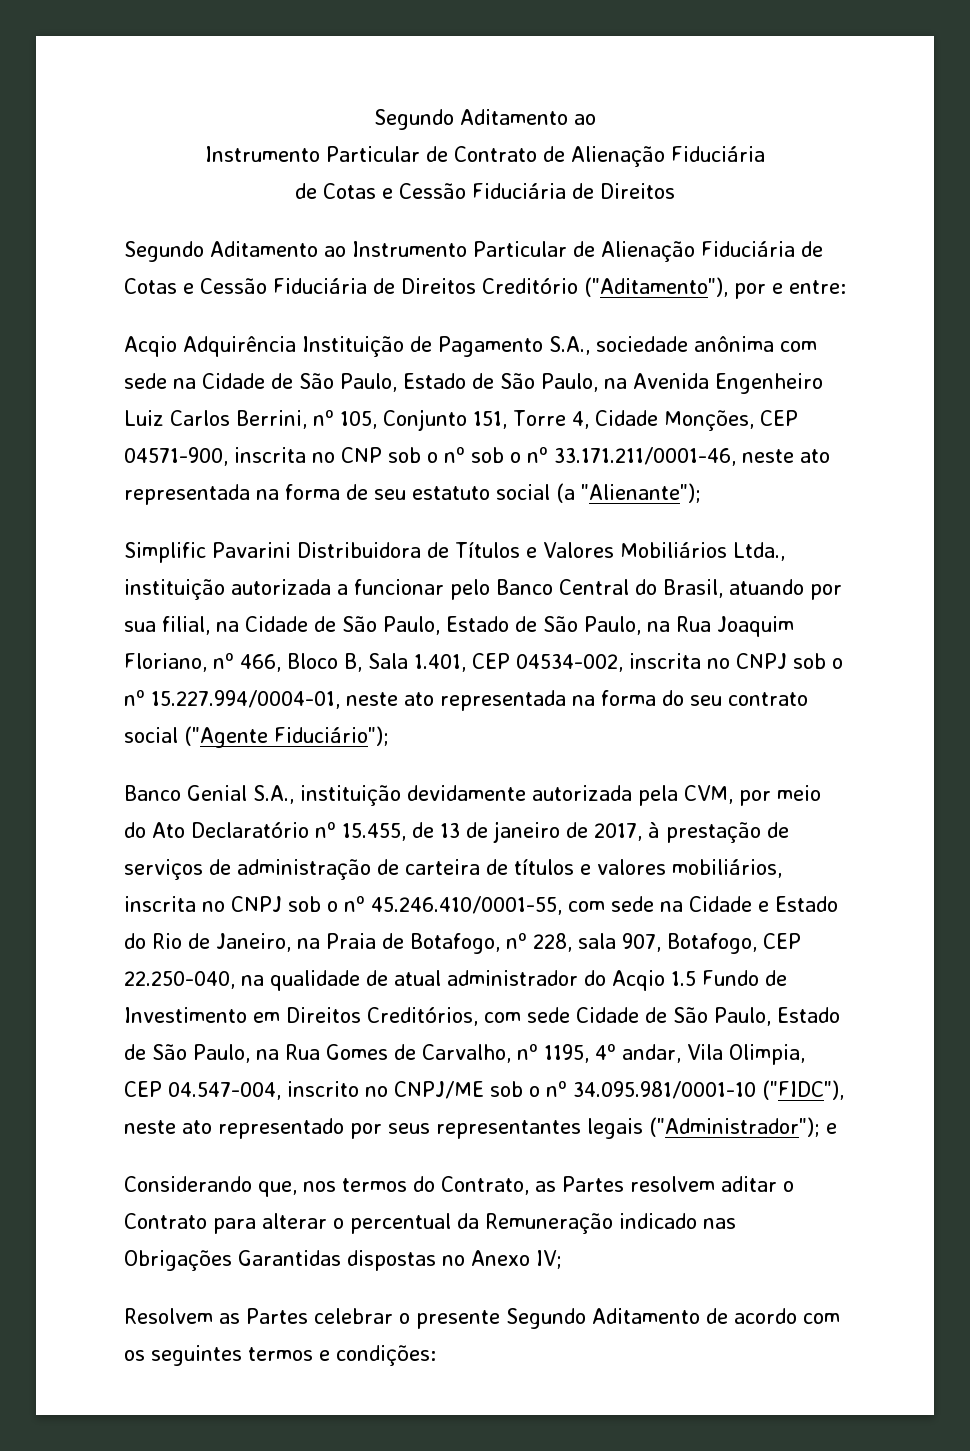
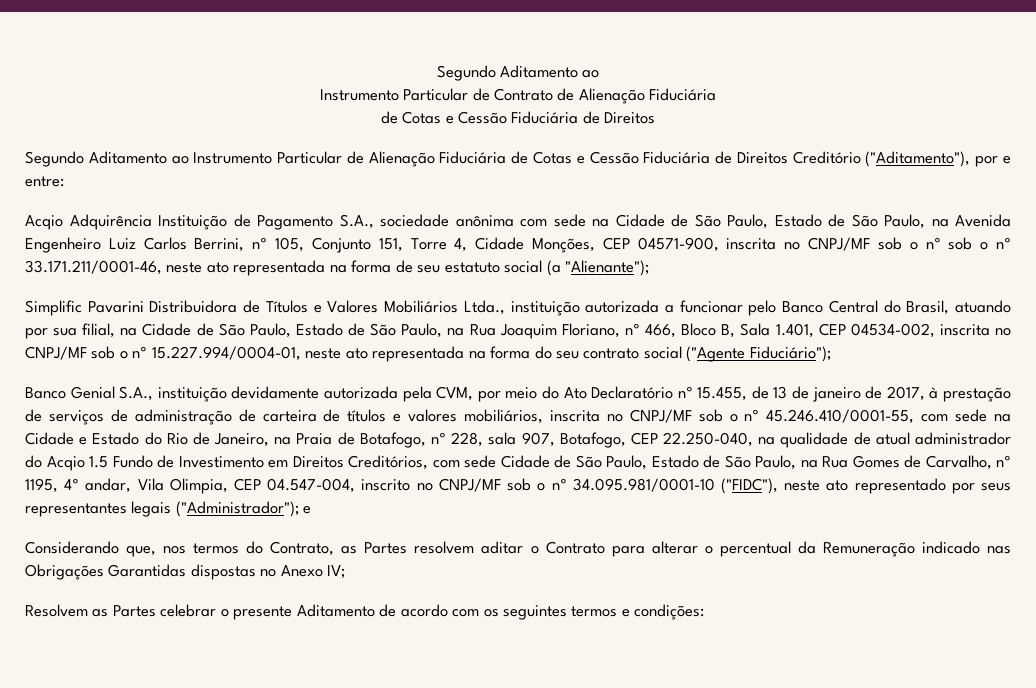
[341,447,382,463] CNP -> [808,237,871,251] CNPJ/MF
[736,653,787,669] CNPJ -> [25,346,87,360] CNPJ/MF
[231,896,282,912] CNPJ -> [629,409,692,423] CNPJ/MF
[394,1081,484,1099] CNPJ/ME -> [438,478,501,492] CNPJ/MF
[506,1308,586,1329] Segundo -> (293, 613) none

